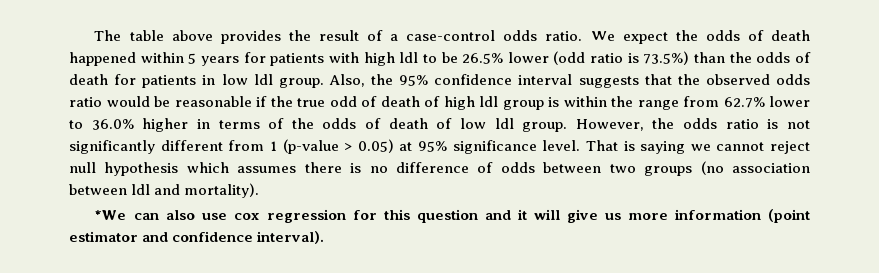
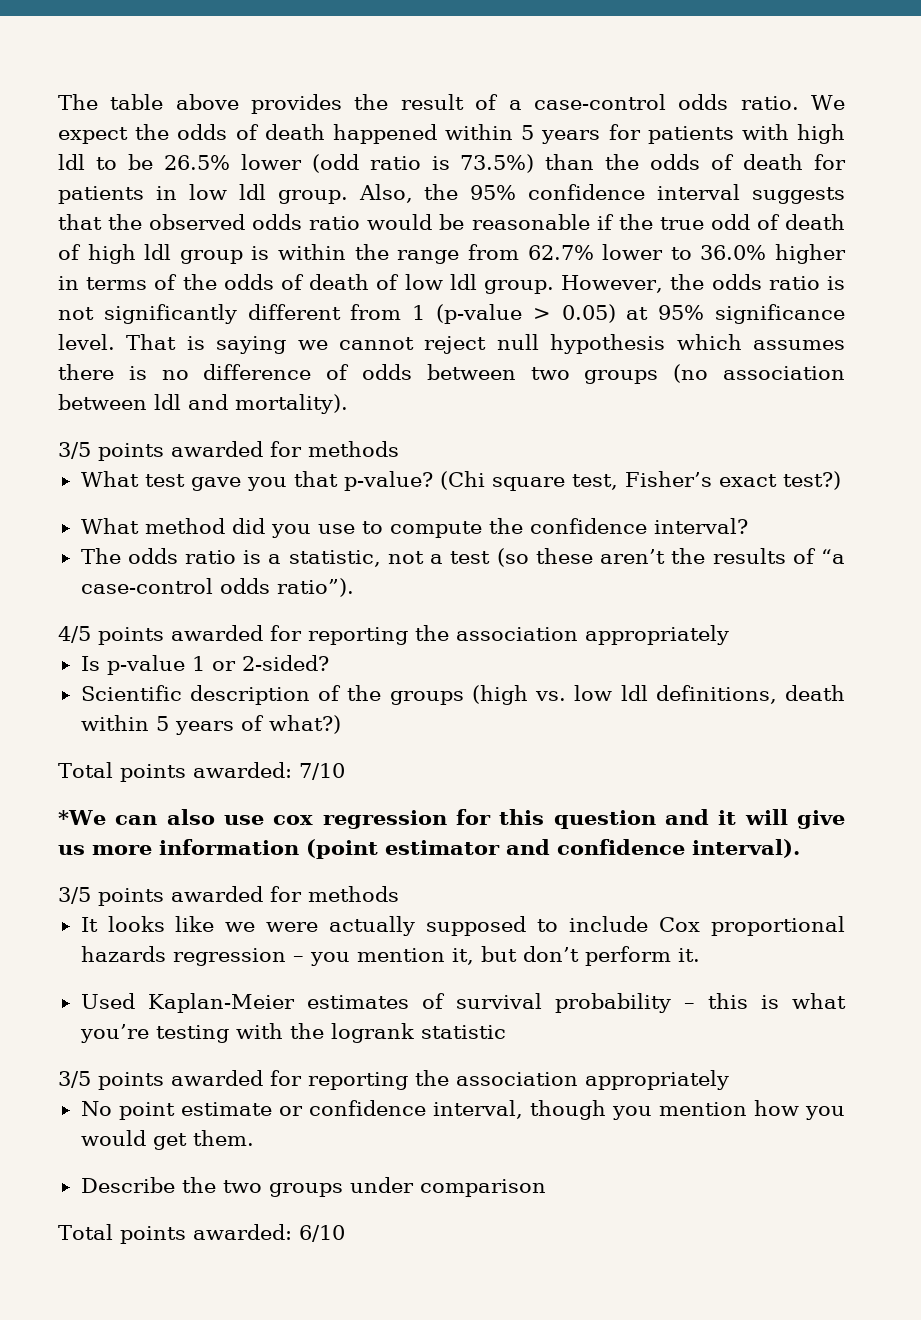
(260, 190) none -> [58,441,399,461] [80,471,841,491] [80,518,748,538] [80,548,846,567] [80,578,354,597] [58,625,729,645] [80,655,329,675] [80,685,846,705] [80,715,341,735] [58,762,345,782] // 3/5 points awarded for methods // What test gave you that p-value? (Chi square test, Fisher’s exact test?) // What method did you use to compute the confidence interval? // The odds ratio is a statistic, not a test (so these aren’t the results of “a case-control odds ratio”). // 4/5 points awarded for reporting the association appropriately // Is p-value 1 or 2-sided? // Scientific description of the groups (high vs. low ldl definitions, death within 5 years of what?) // Total points awarded: 7/10
(325, 237) none -> [58,886,399,906] [80,916,845,936] [80,946,700,966] [80,993,846,1013] [79,1023,506,1043] [58,1070,729,1090] [80,1100,845,1120] [80,1130,254,1150] [80,1177,546,1197] [58,1224,345,1244] // 3/5 points awarded for methods // It looks like we were actually supposed to include Cox proportional hazards regression – you mention it, but don’t perform it. // Used Kaplan-Meier estimates of survival probability – this is what you’re testing with the logrank statistic // 3/5 points awarded for reporting the association appropriately // No point estimate or confidence interval, though you mention how you would get them. // Describe the two groups under comparison // Total points awarded: 6/10

